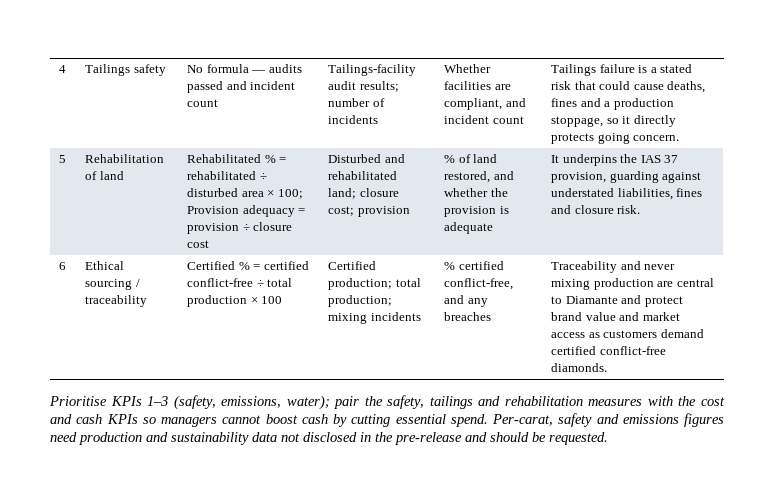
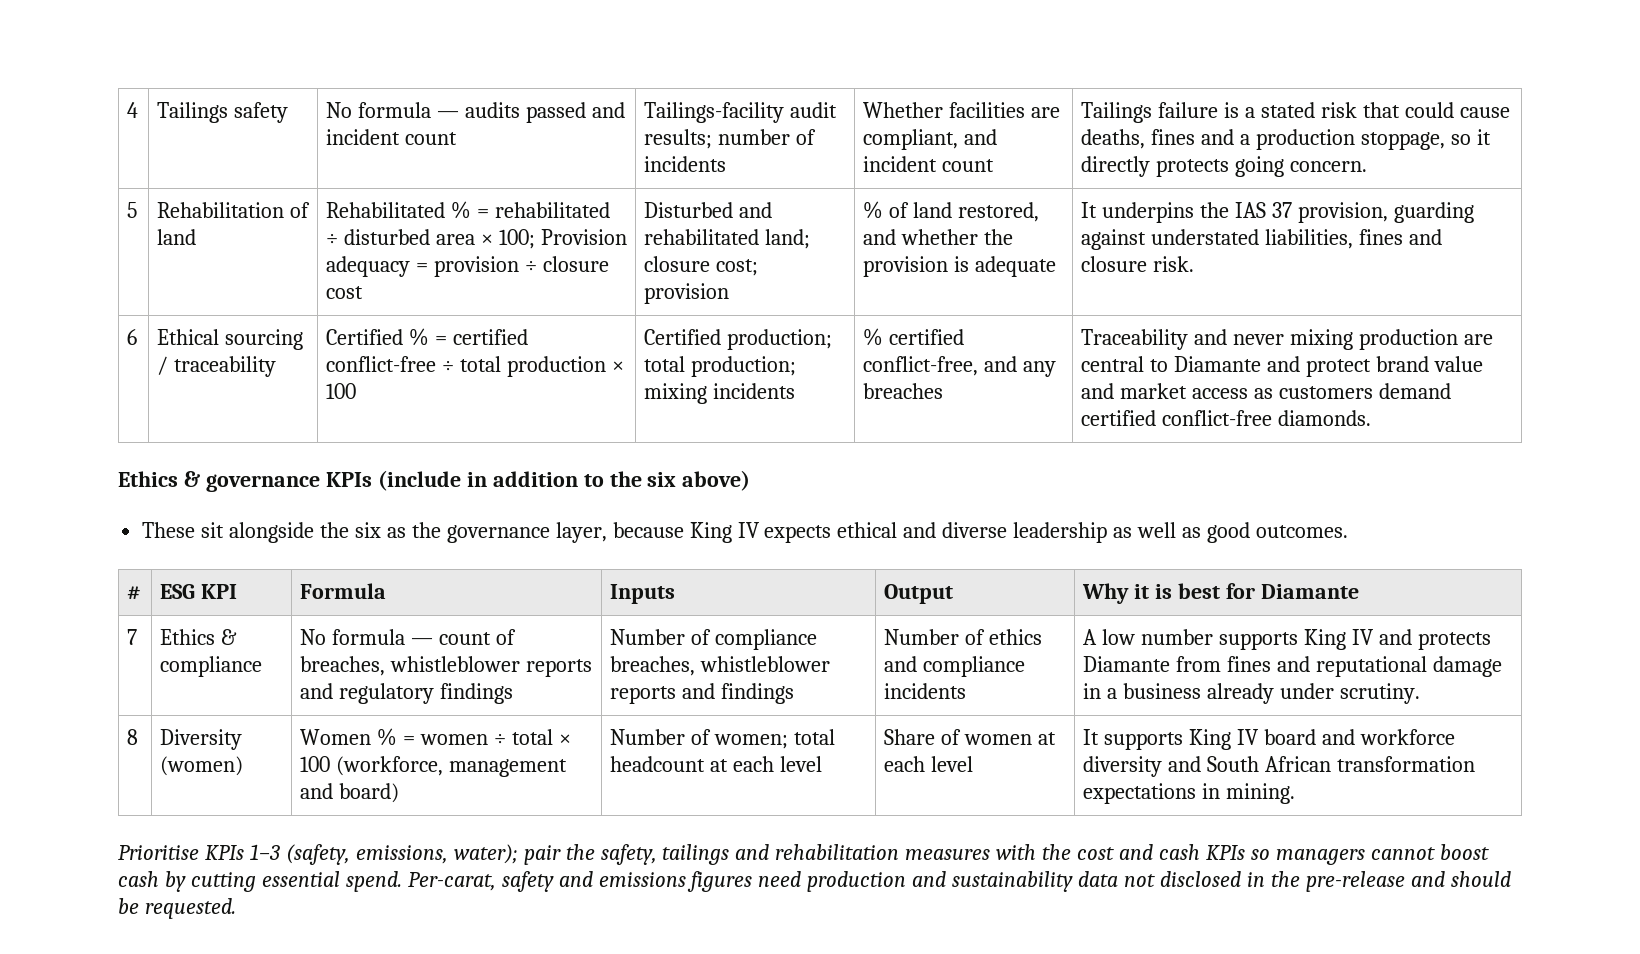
(608, 367) none -> [118,470,751,492] [142,522,1348,543] [127,586,142,600] [160,584,238,599] [300,583,387,599] [610,584,676,604] [884,584,954,604] [1082,583,1359,604] [127,629,138,645] [160,629,238,645] [160,656,263,677] [300,629,516,645] [300,656,592,677] [300,683,513,704] [610,629,817,650] [610,656,831,676] [610,683,794,704] [884,629,1042,645] [884,656,1026,677] [884,683,967,699] [1083,629,1491,650] [1083,656,1502,677] [1083,683,1420,704] [127,729,139,745] [160,729,243,750] [160,756,244,776] [300,728,571,746] [300,756,567,777] [300,783,400,803] [610,729,835,749] [610,756,822,772] [884,729,1056,745] [884,756,974,772] [1083,729,1455,750] [1083,756,1475,777] [1083,783,1295,804] // Ethics & governance KPIs (include in addition to the six above) // These sit alongside the six as the governance layer, because King IV expects ethical and diverse leadership as well as good outcomes. // # | ESG KPI | Formula | Inputs | Output | Why it is best for Diamante // 7 | Ethics & compliance | No formula — count of breaches, whistleblower reports and regulatory findings | Number of compliance breaches, whistleblower reports and findings | Number of ethics and compliance incidents | A low number supports King IV and protects Diamante from fines and reputational damage in a business already under scrutiny. // 8 | Diversity (women) | Women % = women ÷ total × 100 (workforce, management and board) | Number of women; total headcount at each level | Share of women at each level | It supports King IV board and workforce diversity and South African transformation expectations in mining.

